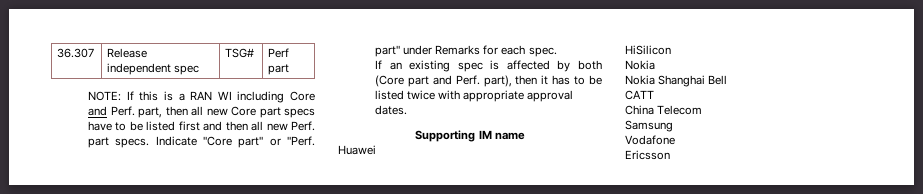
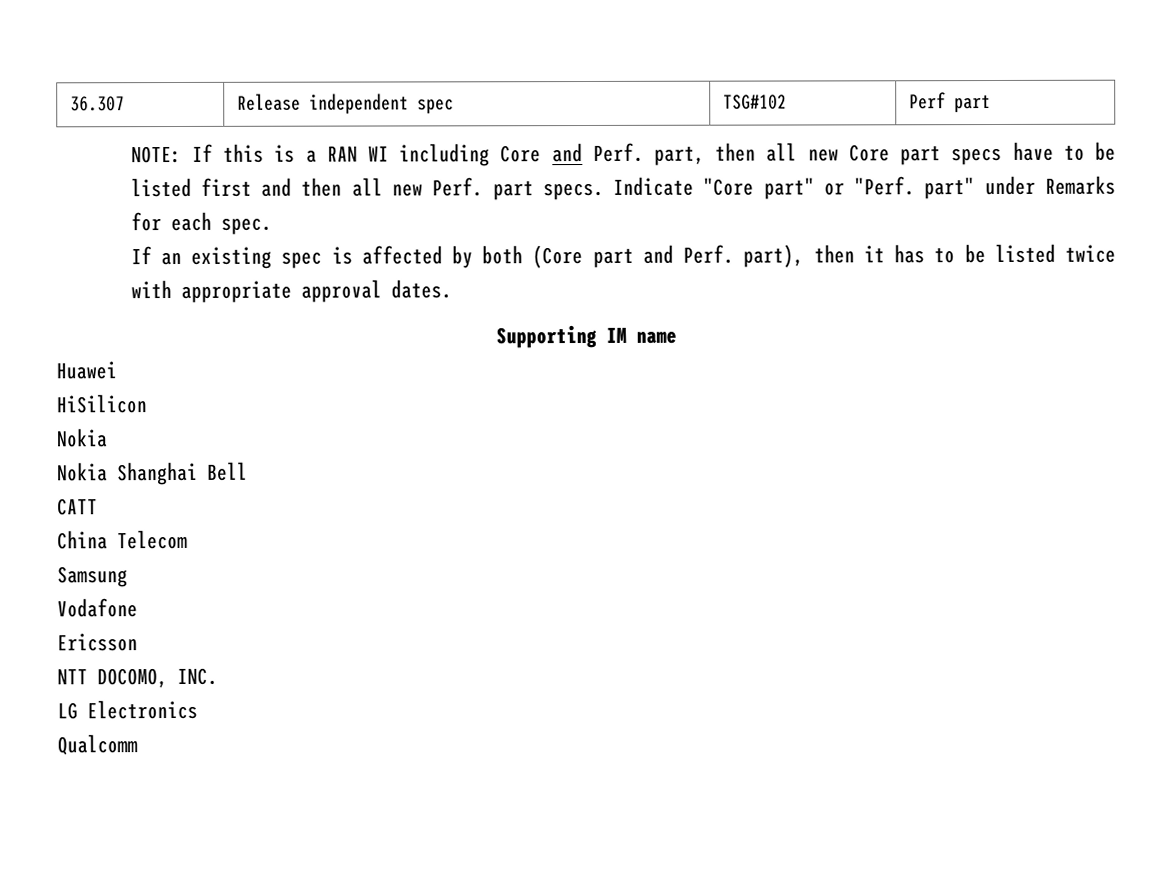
[225,48,255,58] TSG# -> [723,94,788,110] TSG#102
(670, 155) none -> [57,667,218,689] [57,699,198,720] [57,734,138,756] // NTT DOCOMO, INC. // LG Electronics // Qualcomm

